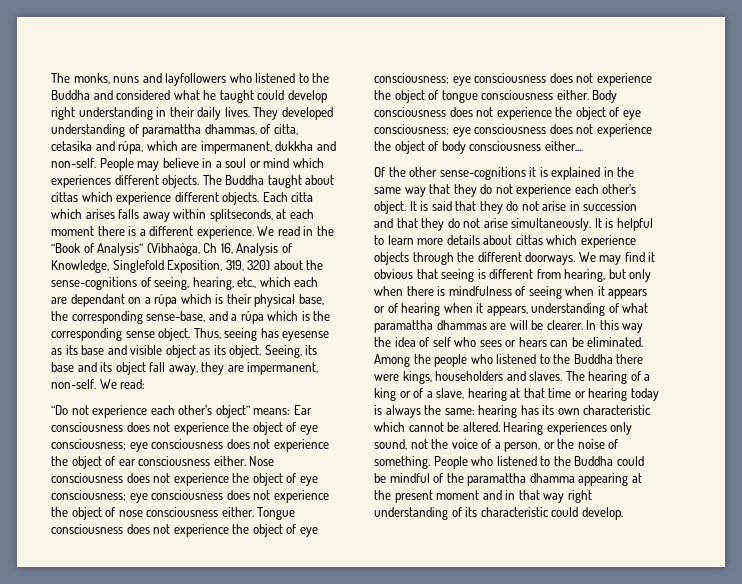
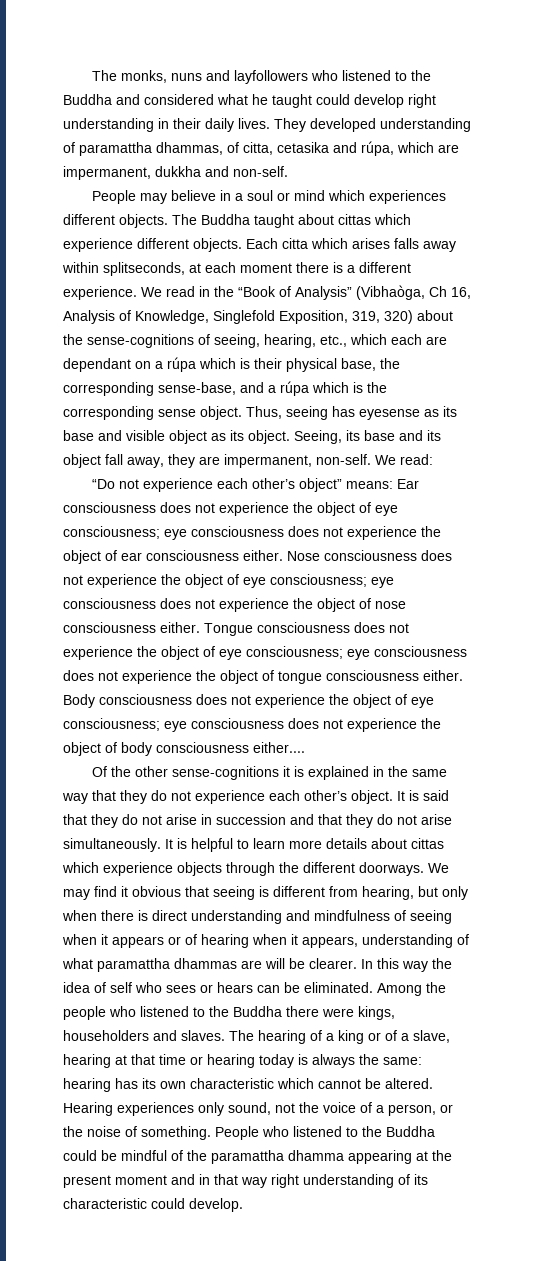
(96, 163) none -> (288, 171) //
(446, 291) none -> [152,910,310,924] direct understanding and

